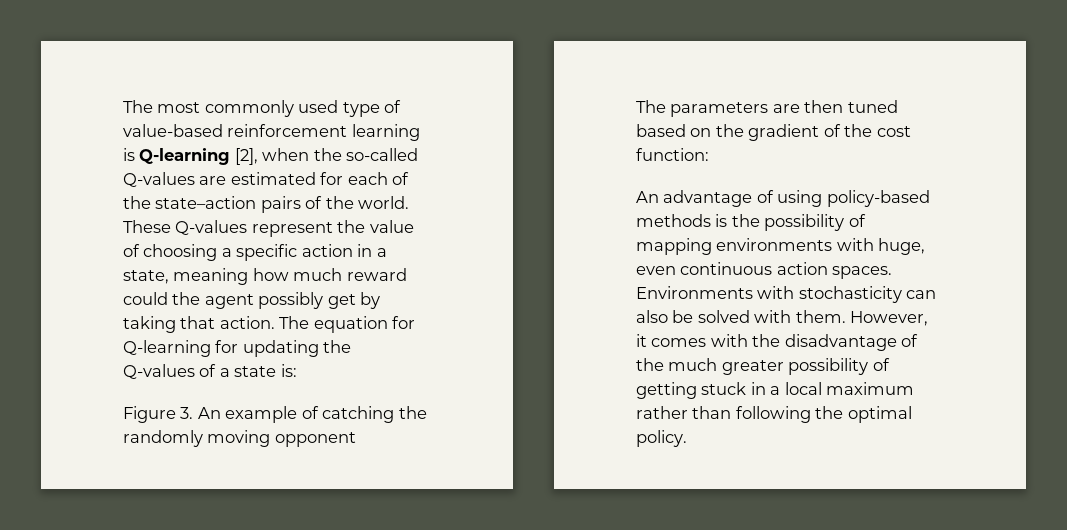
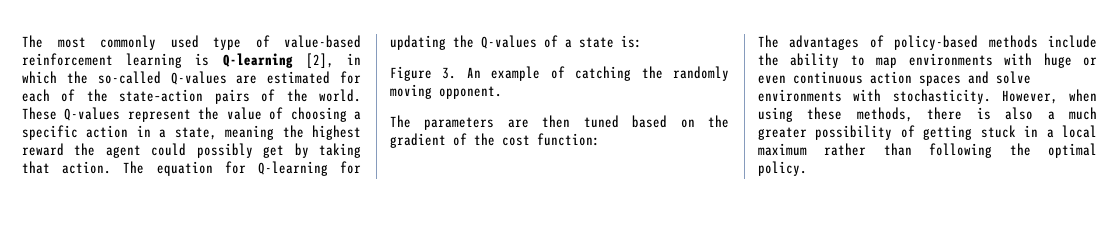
[262,148,310,161] when -> [346,53,361,65] [22,71,57,84] in which
[252,268,407,281] [123,292,168,305] how much reward could -> [282,125,361,140] [22,143,64,156] the highest reward
(254, 301) none -> [151,143,187,156] could
[274,432,356,447] opponent -> [439,86,502,99] opponent.
[636,190,930,207] [636,214,866,231] [636,238,926,255] [636,262,893,279] [636,286,937,303] [636,310,929,326] [636,334,919,351] [636,358,664,371] An advantage of using policy-based methods is the possibility of mapping environments with huge, even continuous action spaces. Environments with stochasticity can also be solved with them. However, it comes with the disadvantage of the -> [758,35,1097,50] [758,53,1097,68] [758,71,1031,86] [758,89,1097,104] [758,107,1055,122] The advantages of policy-based methods include the ability to map environments with huge or even continuous action spaces and solve environments with stochasticity. However, when using these methods, there is also a

